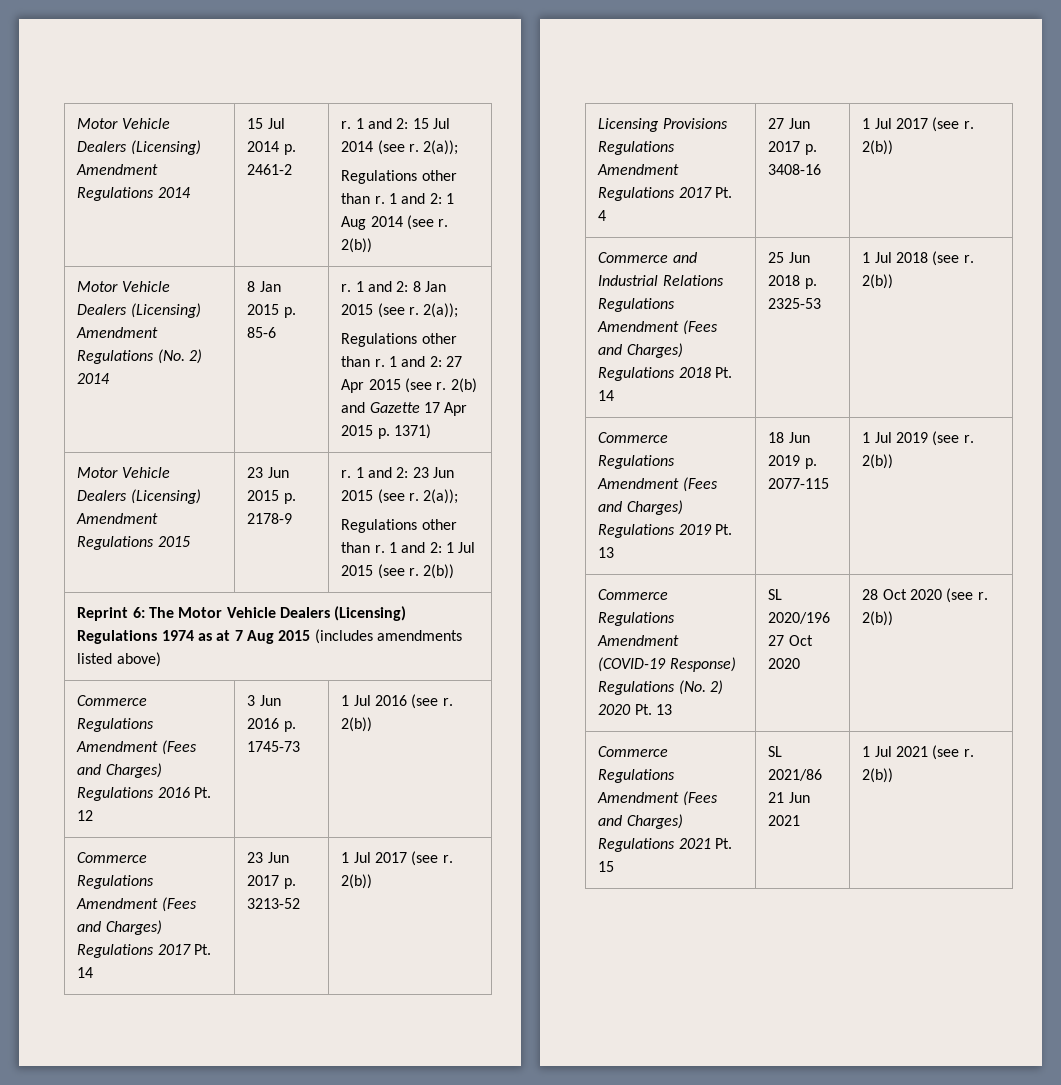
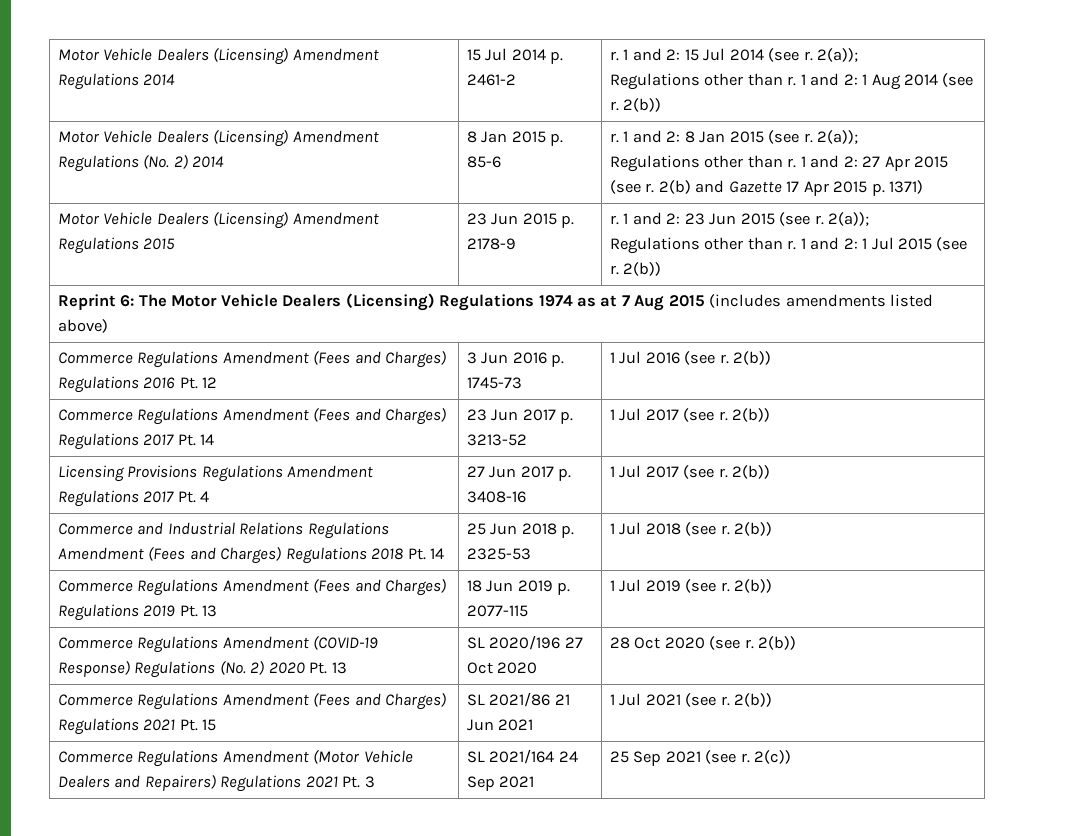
(894, 775) none -> [57,749,413,767] [57,774,375,792] [466,749,578,764] [466,776,535,791] [609,750,792,766] // Commerce Regulations Amendment (Motor Vehicle Dealers and Repairers) Regulations 2021 Pt. 3 | SL 2021/164 24 Sep 2021 | 25 Sep 2021 (see r. 2(c))

